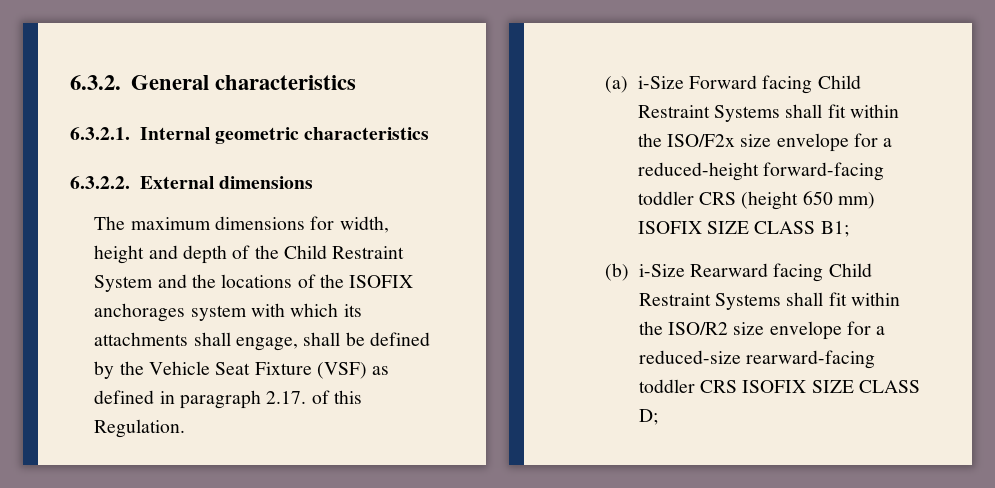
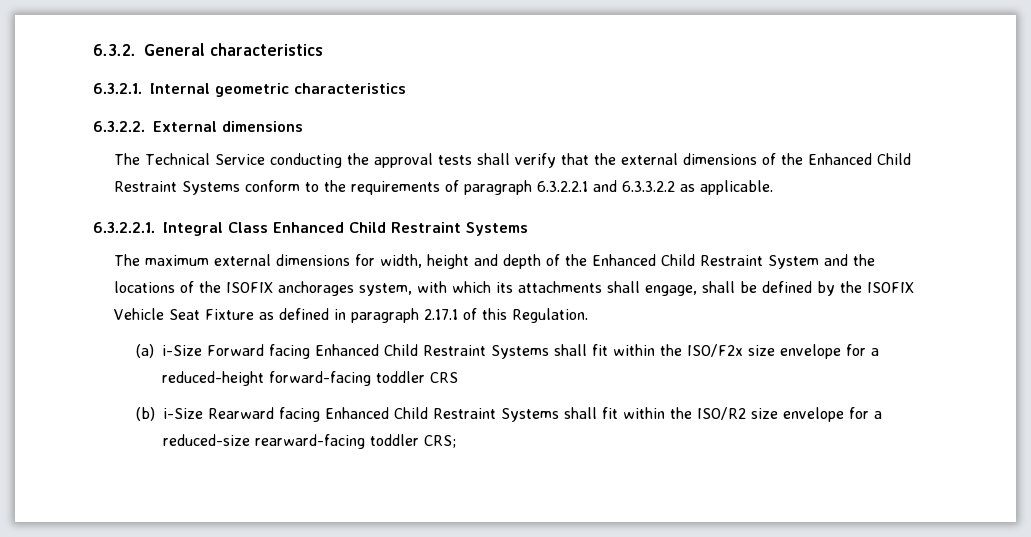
(314, 182) none -> [114,153,912,168] [114,180,774,195] [93,222,528,236] // The Technical Service conducting the approval tests shall verify that the external dimensions of the Enhanced Child Restraint Systems conform to the requirements of paragraph 6.3.2.2.1 and 6.3.3.2.2 as applicable. // 6.3.2.2.1. Integral Class Enhanced Child Restraint Systems
(211, 223) none -> [214,254,272,266] external
(279, 252) none -> [592,254,657,266] Enhanced
[190,305,247,321] system -> [359,283,413,296] system,
(144, 368) none -> [867,282,915,293] ISOFIX
[316,362,367,379] (VSF) -> (255, 314) none
[266,391,307,404] 2.17. -> [424,309,459,320] 2.17.1
(813, 84) none -> [314,344,379,356] Enhanced
[741,191,875,210] [637,221,849,237] (height 650 mm) ISOFIX SIZE CLASS B1; -> (458, 377) none
(824, 272) none -> [324,407,389,419] Enhanced
[699,380,920,393] [638,409,658,425] CRS ISOFIX SIZE CLASS D; -> [423,435,456,448] CRS;

